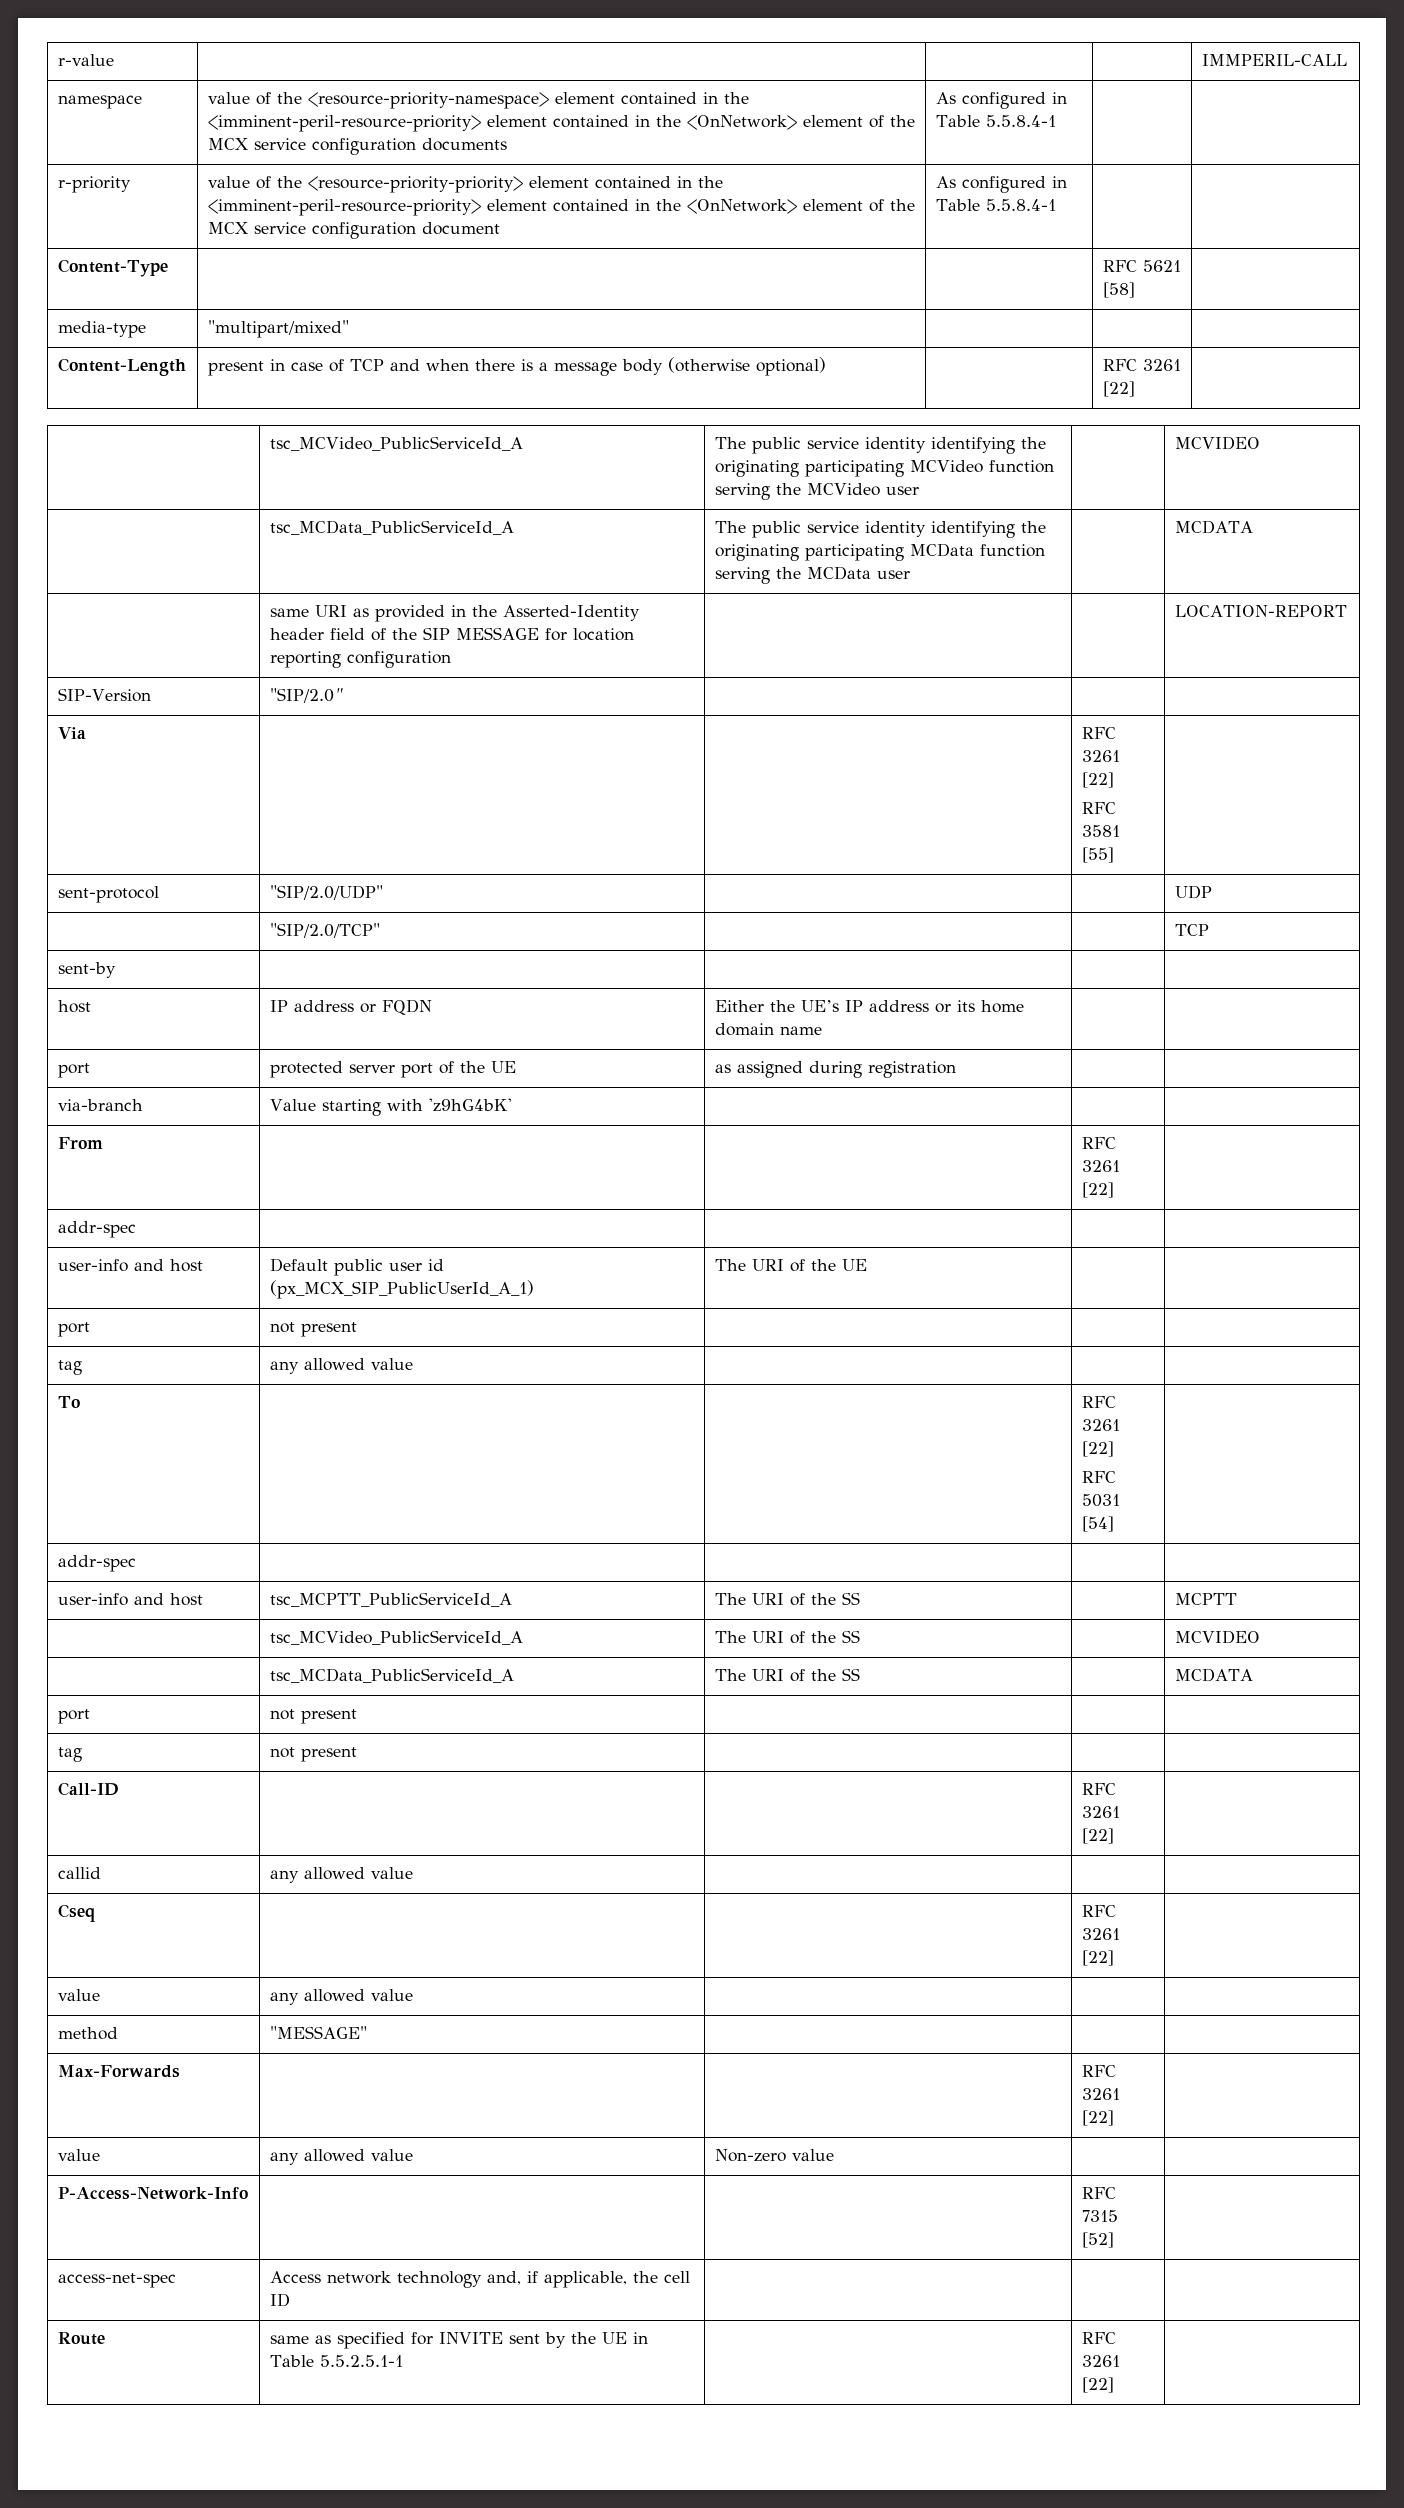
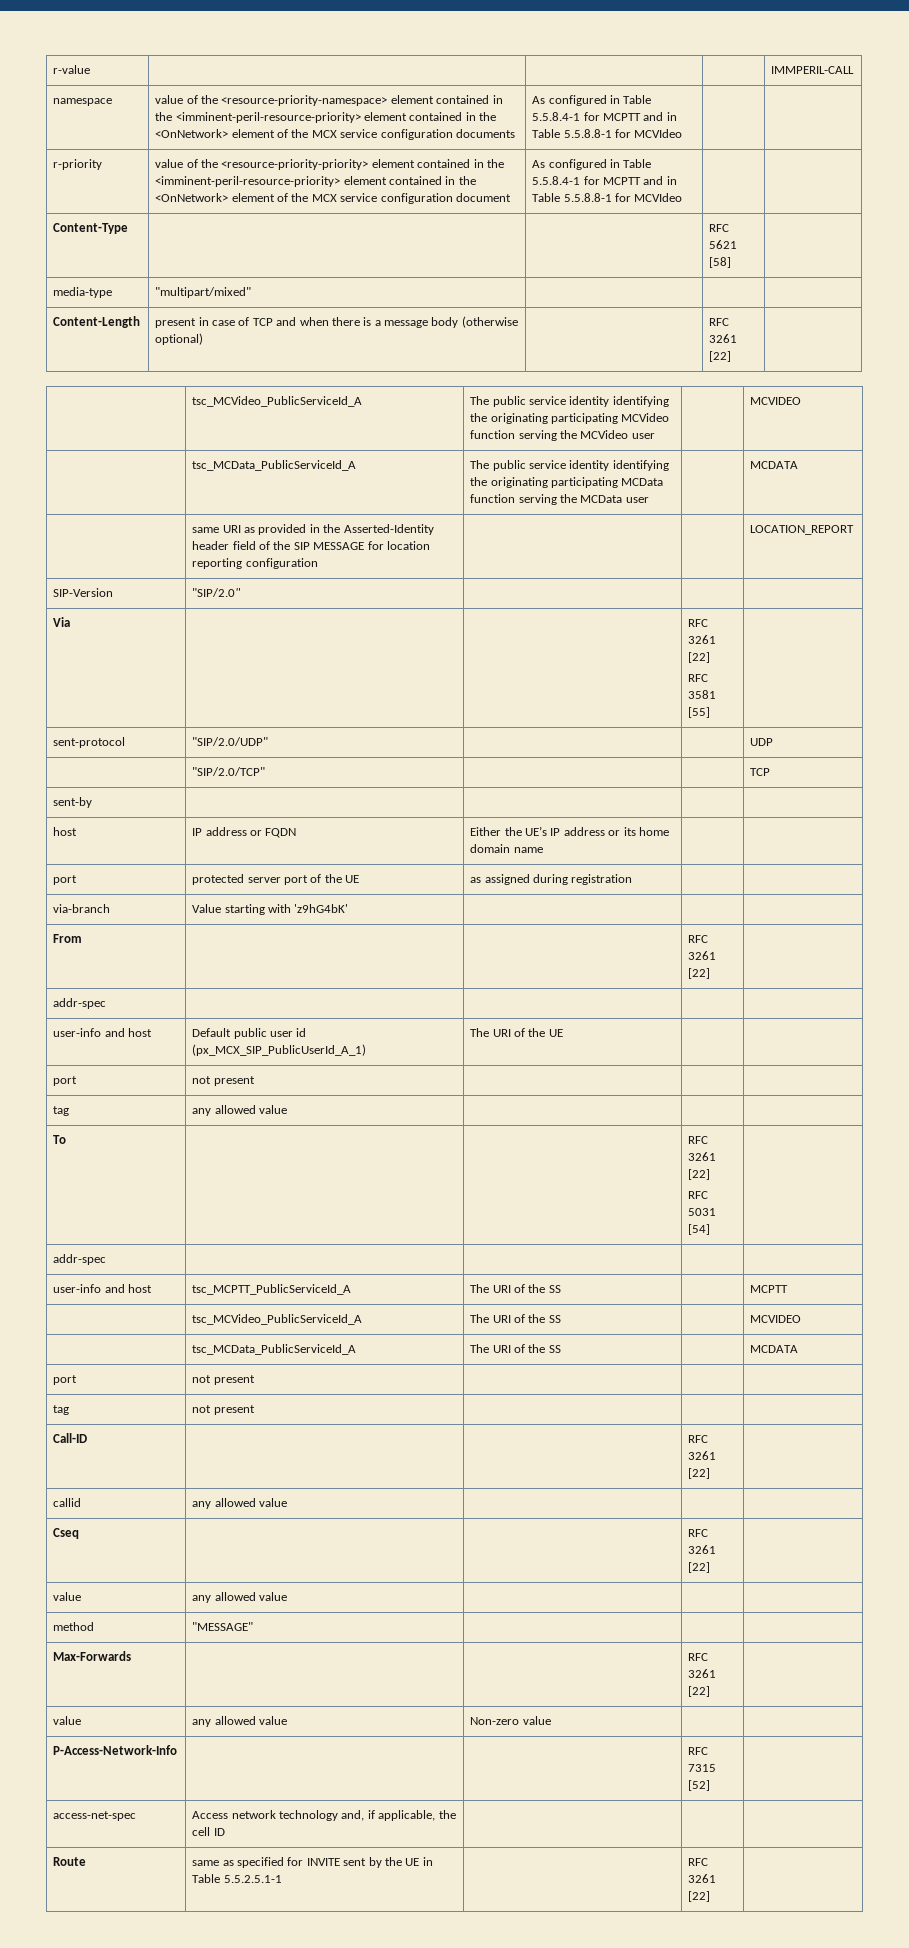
(1056, 121) none -> [583,112,677,121] [532,129,683,138] for MCPTT and in Table 5.5.8.8-1 for MCVIdeo
(1056, 205) none -> [583,176,677,185] [532,193,683,202] for MCPTT and in Table 5.5.8.8-1 for MCVIdeo
[1174,605,1347,617] LOCATION-REPORT -> [750,525,855,535] LOCATION_REPORT

